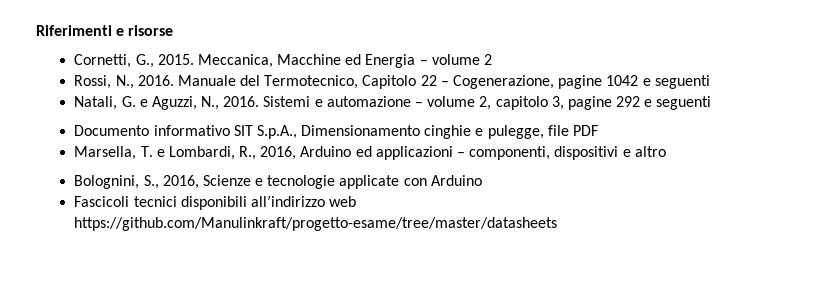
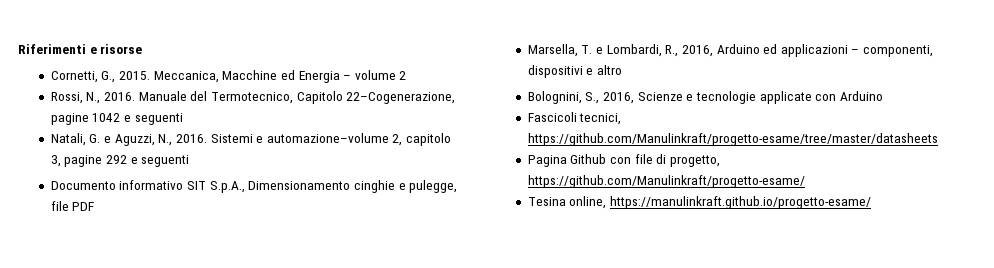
[420,75,555,89] 22 – Cogenerazione, -> [346,92,456,104] 22–Cogenerazione,
[326,96,476,107] automazione – volume -> [266,133,389,143] automazione–volume
[133,195,357,210] [74,217,558,231] tecnici disponibili all’indirizzo web https://github.com/Manulinkraft/progetto-esame/tree/master/datasheets -> [579,113,622,125] [527,133,938,146] [527,154,720,167] [527,175,805,188] [527,196,871,209] tecnici, https://github.com/Manulinkraft/progetto-esame/tree/master/datasheets // Pagina Github con file di progetto, https://github.com/Manulinkraft/progetto-esame/ // Tesina online, https://manulinkraft.github.io/progetto-esame/

